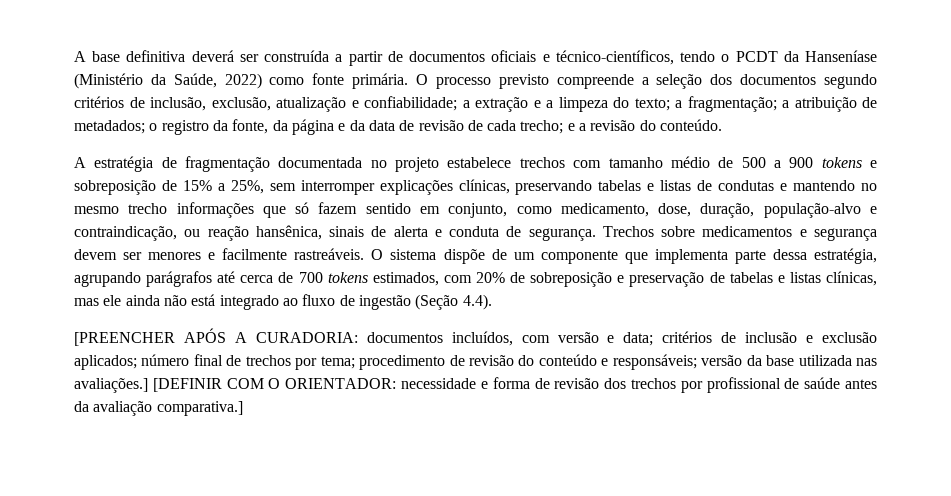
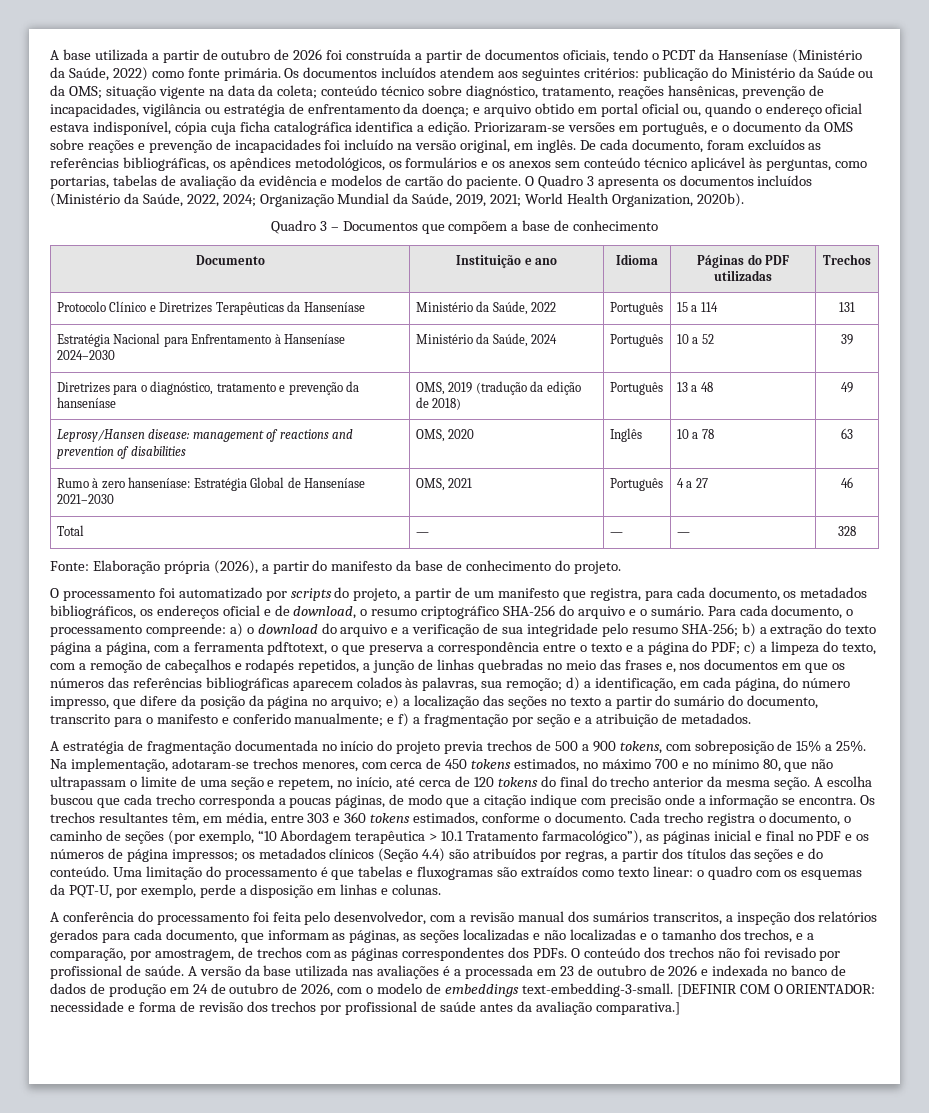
[126,50,259,62] definitiva deverá ser -> [94,49,343,63] utilizada a partir de outubro de 2026 foi
[491,50,674,65] oficiais e técnico-científicos, -> [562,50,609,63] oficiais,
[416,74,878,89] [74,96,877,112] [74,119,723,135] O processo previsto compreende a seleção dos documentos segundo critérios de inclusão, exclusão, atualização e confiabilidade; a extração e a limpeza do texto; a fragmentação; a atribuição de metadados; o registro da fonte, da página e da data de revisão de cada trecho; e a revisão do conteúdo. -> [284,67,874,81] [50,85,824,99] [50,103,863,117] [50,121,853,135] [50,139,822,153] [50,157,867,171] [50,175,813,189] [50,193,744,207] [270,220,659,234] [195,255,265,265] [455,255,558,268] [616,254,658,265] [696,254,790,268] [713,270,772,281] [823,254,871,265] [56,301,365,315] [415,301,557,315] [609,302,663,315] [676,302,718,312] [839,302,855,312] [56,333,346,347] [56,350,115,360] [415,333,558,347] [609,334,663,347] [676,334,714,344] [841,334,853,345] [56,381,360,395] [56,397,116,408] [415,381,581,395] [415,397,462,410] [609,382,663,395] [676,382,713,392] [841,382,853,393] [56,429,354,442] [56,446,186,459] [415,429,475,442] [609,428,642,442] [676,429,714,439] [841,428,853,439] [56,477,366,491] [56,494,114,504] [415,478,473,491] [609,478,663,491] [676,478,708,488] [841,477,853,488] [56,525,84,536] [415,532,429,536] [609,532,623,536] [676,532,690,536] [838,526,856,536] [50,560,621,574] [50,587,868,601] [50,605,854,619] [50,623,877,637] [50,641,876,655] [50,659,846,673] [50,677,850,691] [50,695,819,709] [50,713,751,727] Os documentos incluídos atendem aos seguintes critérios: publicação do Ministério da Saúde ou da OMS; situação vigente na data da coleta; conteúdo técnico sobre diagnóstico, tratamento, reações hansênicas, prevenção de incapacidades, vigilância ou estratégia de enfrentamento da doença; e arquivo obtido em portal oficial ou, quando o endereço oficial estava indisponível, cópia cuja ficha catalográfica identifica a edição. Priorizaram-se versões em português, e o documento da OMS sobre reações e prevenção de incapacidades foi incluído na versão original, em inglês. De cada documento, foram excluídos as referências bibliográficas, os apêndices metodológicos, os formulários e os anexos sem conteúdo técnico aplicável às perguntas, como portarias, tabelas de avaliação da evidência e modelos de cartão do paciente. O Quadro 3 apresenta os documentos incluídos (Ministério da Saúde, 2022, 2024; Organização Mundial da Saúde, 2019, 2021; World Health Organization, 2020b). // Quadro 3 – Documentos que compõem a base de conhecimento // Documento | Instituição e ano | Idioma | Páginas do PDF utilizadas | Trechos // Protocolo Clínico e Diretrizes Terapêuticas da Hanseníase | Ministério da Saúde, 2022 | Português | 15 a 114 | 131 // Estratégia Nacional para Enfrentamento à Hanseníase 2024–2030 | Ministério da Saúde, 2024 | Português | 10 a 52 | 39 // Diretrizes para o diagnóstico, tratamento e prevenção da hanseníase | OMS, 2019 (tradução da edição de 2018) | Português | 13 a 48 | 49 // Leprosy/Hansen disease: management of reactions and prevention of disabilities | OMS, 2020 | Inglês | 10 a 78 | 63 // Rumo à zero hanseníase: Estratégia Global de Hanseníase 2021–2030 | OMS, 2021 | Português | 4 a 27 | 46 // Total | — | — | — | 328 // Fonte: Elaboração própria (2026), a partir do manifesto da base de conhecimento do projeto. // O processamento foi automatizado por scripts do projeto, a partir de um manifesto que registra, para cada documento, os metadados bibliográficos, os endereços oficial e de download, o resumo criptográfico SHA-256 do arquivo e o sumário. Para cada documento, o processamento compreende: a) o download do arquivo e a verificação de sua integridade pelo resumo SHA-256; b) a extração do texto página a página, com a ferramenta pdftotext, o que preserva a correspondência entre o texto e a página do PDF; c) a limpeza do texto, com a remoção de cabeçalhos e rodapés repetidos, a junção de linhas quebradas no meio das frases e, nos documentos em que os números das referências bibliográficas aparecem colados às palavras, sua remoção; d) a identificação, em cada página, do número impresso, que difere da posição da página no arquivo; e) a localização das seções no texto a partir do sumário do documento, transcrito para o manifesto e conferido manualmente; e f) a fragmentação por seção e a atribuição de metadados.
[395,156,710,172] projeto estabelece trechos com tamanho médio -> [340,740,533,754] início do projeto previa trechos
[821,157,878,168] tokens e -> [619,741,691,754] tokens, com
[230,179,878,195] [74,202,878,218] [74,225,877,241] [74,248,877,264] [74,271,877,287] [74,294,492,310] [74,328,878,346] [74,354,697,370] 25%, sem interromper explicações clínicas, preservando tabelas e listas de condutas e mantendo no mesmo trecho informações que só fazem sentido em conjunto, como medicamento, dose, duração, população-alvo e contraindicação, ou reação hansênica, sinais de alerta e conduta de segurança. Trechos sobre medicamentos e segurança devem ser menores e facilmente rastreáveis. O sistema dispõe de um componente que implementa parte dessa estratégia, agrupando parágrafos até cerca de 700 tokens estimados, com 20% de sobreposição e preservação de tabelas e listas clínicas, mas ele ainda não está integrado ao fluxo de ingestão (Seção 4.4). // [PREENCHER APÓS A CURADORIA: documentos incluídos, com versão e data; critérios de inclusão e exclusão aplicados; número final de trechos por tema; procedimento de revisão do conteúdo e responsáveis; -> [836,740,867,752] [50,758,834,772] [50,776,872,790] [50,794,876,808] [50,812,852,826] [50,830,870,844] [50,848,824,862] [50,866,863,880] [50,884,442,898] [50,911,878,925] [50,929,815,943] [50,947,841,961] [50,965,197,979] 25%. Na implementação, adotaram-se trechos menores, com cerca de 450 tokens estimados, no máximo 700 e no mínimo 80, que não ultrapassam o limite de uma seção e repetem, no início, até cerca de 120 tokens do final do trecho anterior da mesma seção. A escolha buscou que cada trecho corresponda a poucas páginas, de modo que a citação indique com precisão onde a informação se encontra. Os trechos resultantes têm, em média, entre 303 e 360 tokens estimados, conforme o documento. Cada trecho registra o documento, o caminho de seções (por exemplo, “10 Abordagem terapêutica > 10.1 Tratamento farmacológico”), as páginas inicial e final no PDF e os números de página impressos; os metadados clínicos (Seção 4.4) são atribuídos por regras, a partir dos títulos das seções e do conteúdo. Uma limitação do processamento é que tabelas e fluxogramas são extraídos como texto linear: o quadro com os esquemas da PQT-U, por exemplo, perde a disposição em linhas e colunas. // A conferência do processamento foi feita pelo desenvolvedor, com a revisão manual dos sumários transcritos, a inspeção dos relatórios gerados para cada documento, que informam as páginas, as seções localizadas e não localizadas e o tamanho dos trechos, e a comparação, por amostragem, de trechos com as páginas correspondentes dos PDFs. O conteúdo dos trechos não foi revisado por profissional de saúde. A
[74,378,148,393] avaliações.] -> [377,965,847,979] [50,983,673,997] avaliações é a processada em 23 de outubro de 2026 e indexada no banco de dados de produção em 24 de outubro de 2026, com o modelo de embeddings text-embedding-3-small.

